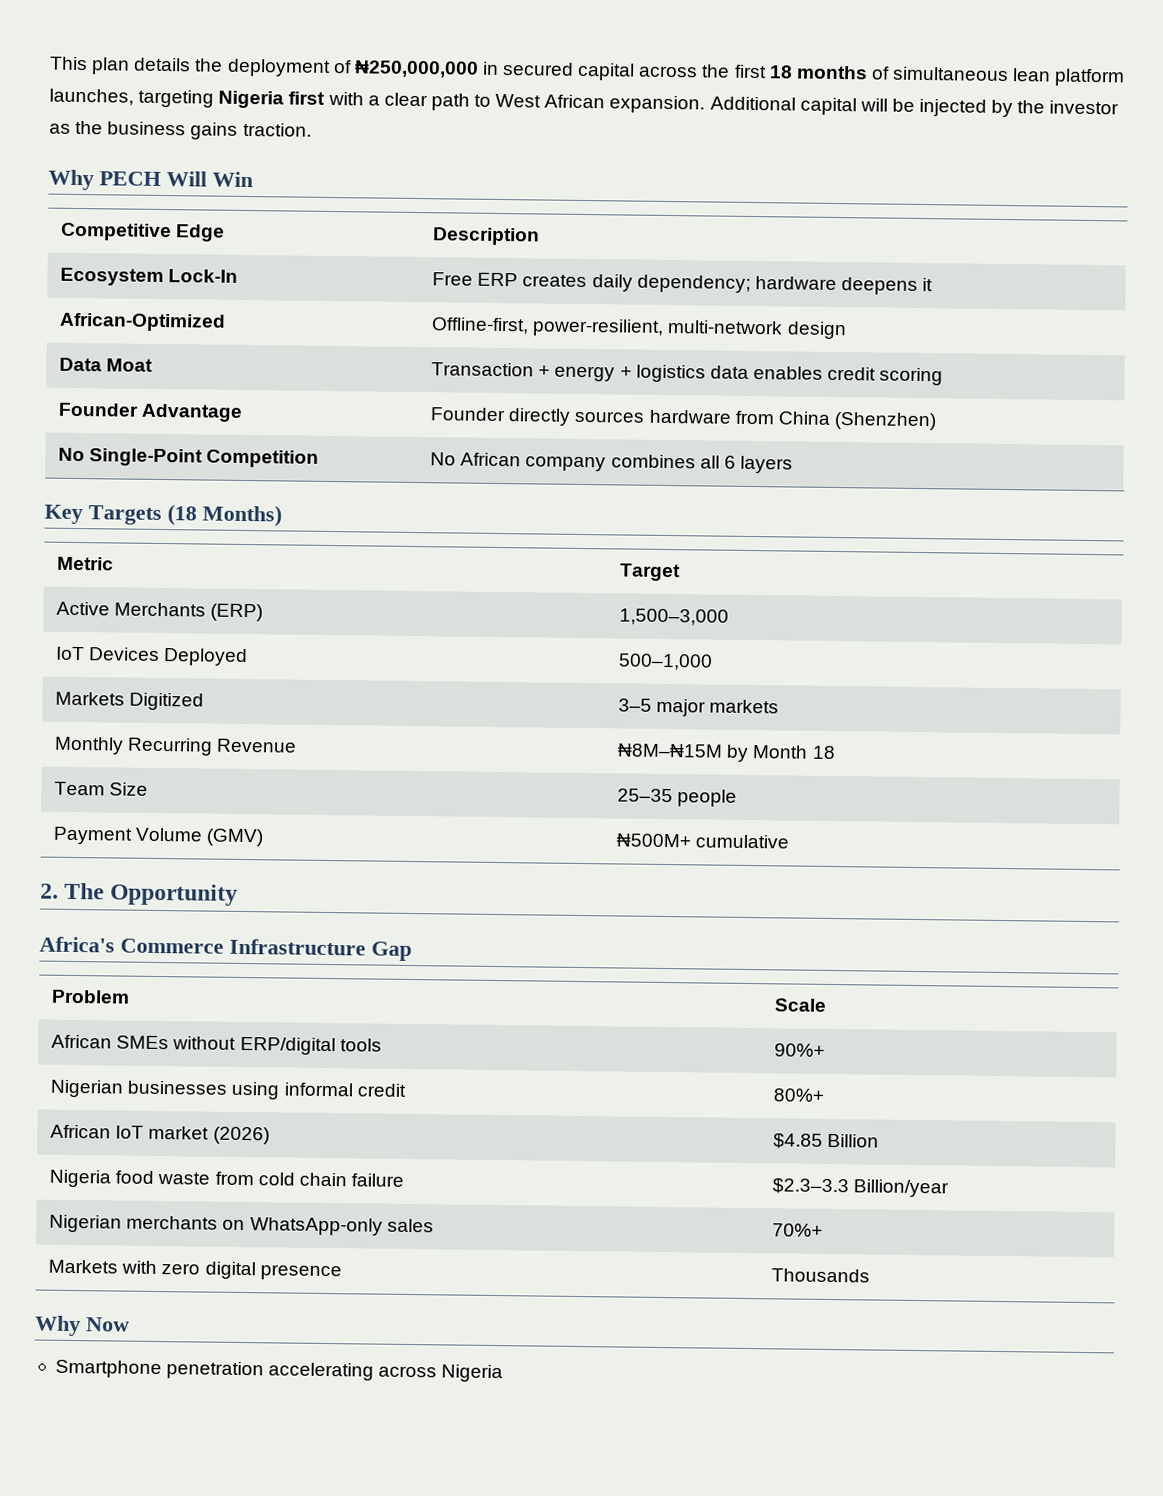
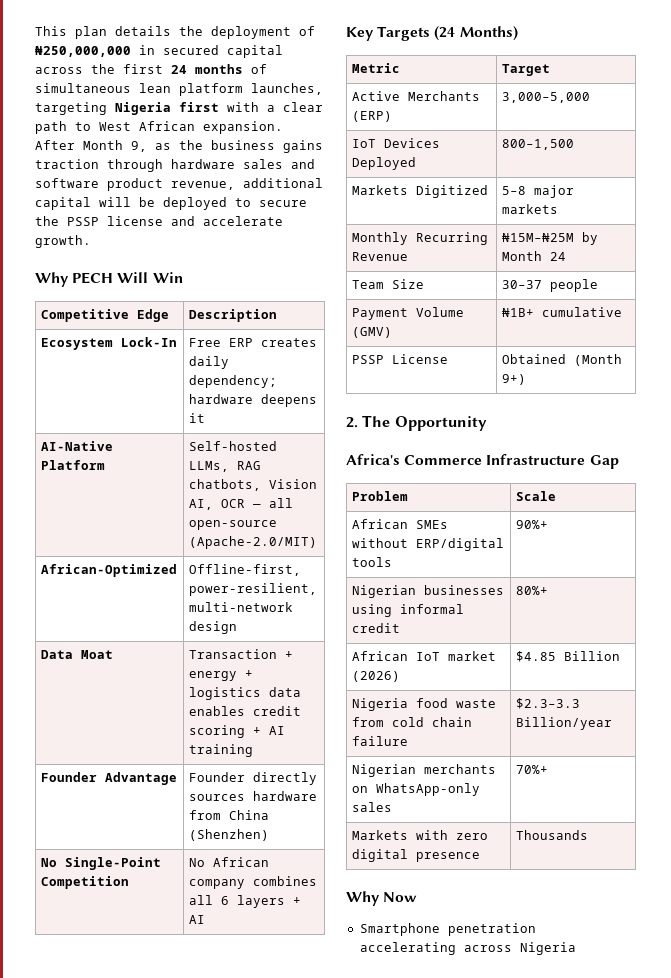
[768,65,793,79] 18 -> [171,65,187,74] 24
[709,96,1120,118] [49,120,312,140] Additional capital will be injected by the investor as the business gains traction. -> [35,140,323,153] [35,159,315,172] [35,178,323,191] [35,197,307,210] [35,216,283,226] [35,235,91,248] After Month 9, as the business gains traction through hardware sales and software product revenue, additional capital will be deployed to secure the PSSP license and accelerate growth.
(934, 285) none -> [40,441,113,451] [40,460,105,470] [188,441,277,451] [188,461,261,472] [188,479,317,491] [188,498,293,510] [188,520,277,530] [188,536,317,549] // AI-Native Platform | Self-hosted LLMs, RAG chatbots, Vision AI, OCR — all open-source (Apache-2.0/MIT)
(944, 376) none -> [252,726,285,735] [188,744,253,757] + AI training
(793, 464) none -> [292,897,301,905] [188,915,205,924] + AI
[167,504,197,526] (18 -> [434,26,456,41] (24
[619,608,730,626] 1,500–3,000 -> [501,92,590,103] 3,000–5,000
[618,653,714,671] 500–1,000 -> [501,139,574,150] 800–1,500
[618,698,653,712] 3–5 -> [501,186,526,195] 5–8
[617,743,724,758] ₦8M–₦15M -> [501,233,574,242] ₦15M–₦25M
[811,745,836,760] 18 -> [549,252,566,261] 24
[617,788,674,803] 25–35 -> [501,280,542,289] 30–37
[616,833,692,848] ₦500M+ -> [501,308,534,317] ₦1B+
(790, 841) none -> [351,354,448,364] [501,354,622,366] [501,374,526,385] // PSSP License | Obtained (Month 9+)

